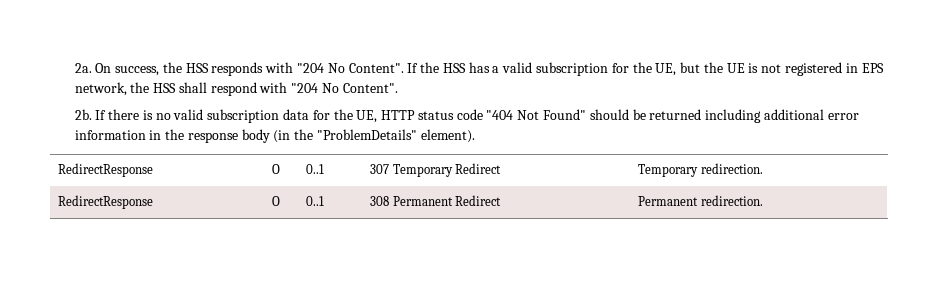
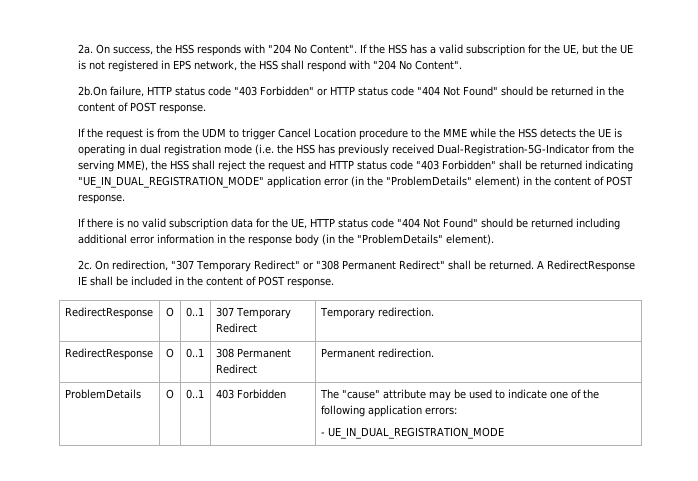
[74,109,92,120] 2b. -> [78,86,625,97] [78,102,207,114] [78,128,623,140] [78,144,635,156] [78,160,634,172] [78,176,634,188] [78,194,126,204] 2b.On failure, HTTP status code "403 Forbidden" or HTTP status code "404 Not Found" should be returned in the content of POST response. // If the request is from the UDM to trigger Cancel Location procedure to the MME while the HSS detects the UE is operating in dual registration mode (i.e. the HSS has previously received Dual-Registration-5G-Indicator from the serving MME), the HSS shall reject the request and HTTP status code "403 Forbidden" shall be returned indicating "UE_IN_DUAL_REGISTRATION_MODE" application error (in the "ProblemDetails" element) in the content of POST response. //
(475, 136) none -> [78,260,636,272] [78,276,335,288] // 2c. On redirection, "307 Temporary Redirect" or "308 Permanent Redirect" shall be returned. A RedirectResponse IE shall be included in the content of POST response.
(763, 200) none -> [64,389,141,399] [166,389,174,399] [185,389,204,399] [215,389,286,399] [319,389,599,401] [320,405,457,417] [320,427,504,439] // ProblemDetails | O | 0..1 | 403 Forbidden | The "cause" attribute may be used to indicate one of the following application errors: // - UE_IN_DUAL_REGISTRATION_MODE

